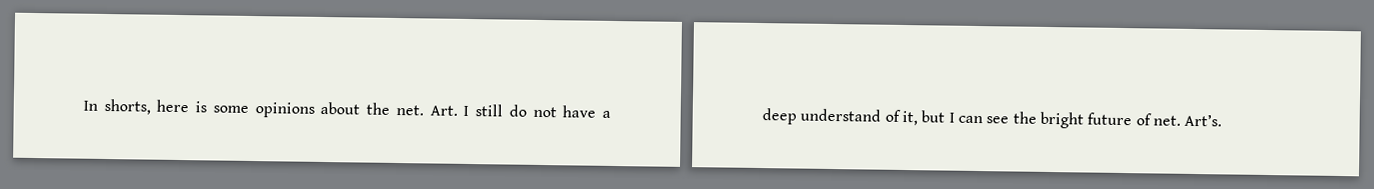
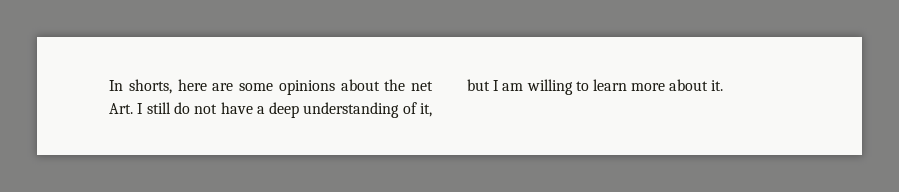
[195,101,208,113] is -> [212,83,234,91] are
[395,104,424,116] net. -> [411,81,433,91] net
[800,108,882,122] understand -> [303,102,400,118] understanding
[957,111,1223,129] can see the bright future of net. Art’s. -> [502,79,724,95] am willing to learn more about it.

